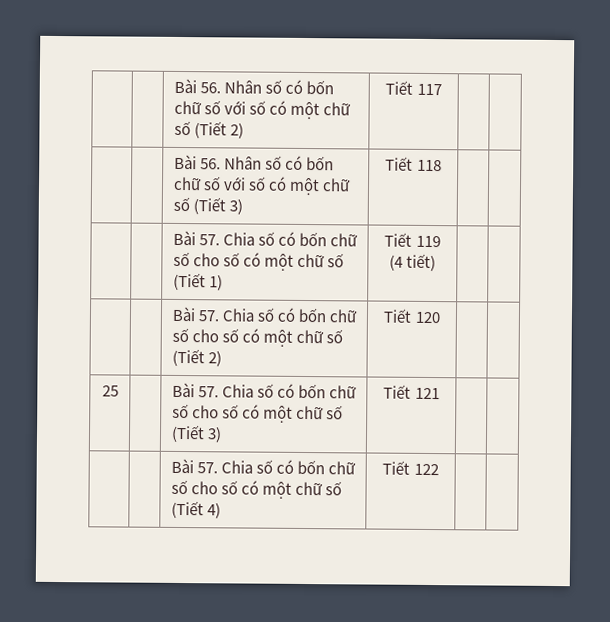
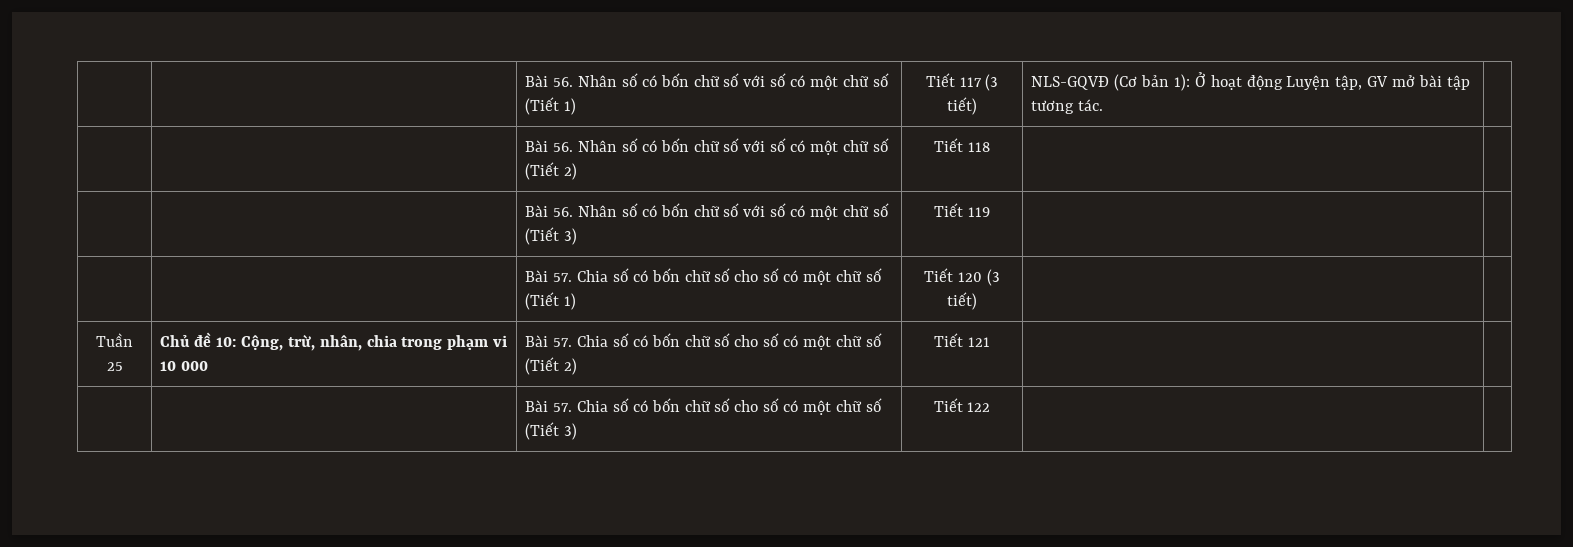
(173, 86) | -> [525,73,889,90] [525,97,577,115] [925,73,999,91] [947,97,977,115] [1031,72,1470,91] [1031,99,1104,114] | | Bài 56. Nhân số có bốn chữ số với số có một chữ số (Tiết 1) | Tiết 117 (3 tiết) | NLS-GQVĐ (Cơ bản 1): Ở hoạt động Luyện tập, GV mở bài tập tương tác. | // |
[416,83,442,96] 117 -> [967,142,990,152] 118
[416,159,442,172] 118 -> [967,207,990,217] 119
[415,235,441,248] [388,254,403,271] 119 (4 -> [958,269,1000,286] 120 (3
(437, 262) | -> [96,333,133,347] [106,362,123,371] [160,332,508,351] [160,361,209,371] Tuần 25 | Chủ đề 10: Cộng, trừ, nhân, chia trong phạm vi 10 000
[383,308,440,324] [101,385,119,397] [171,382,358,399] [171,403,344,423] [170,424,222,443] | Tiết 120 | | // 25 | | Bài 57. Chia số có bốn chữ số cho số có một chữ số (Tiết 3) -> (578, 366) none
[206,502,221,519] 4) -> [564,423,578,440] 3)

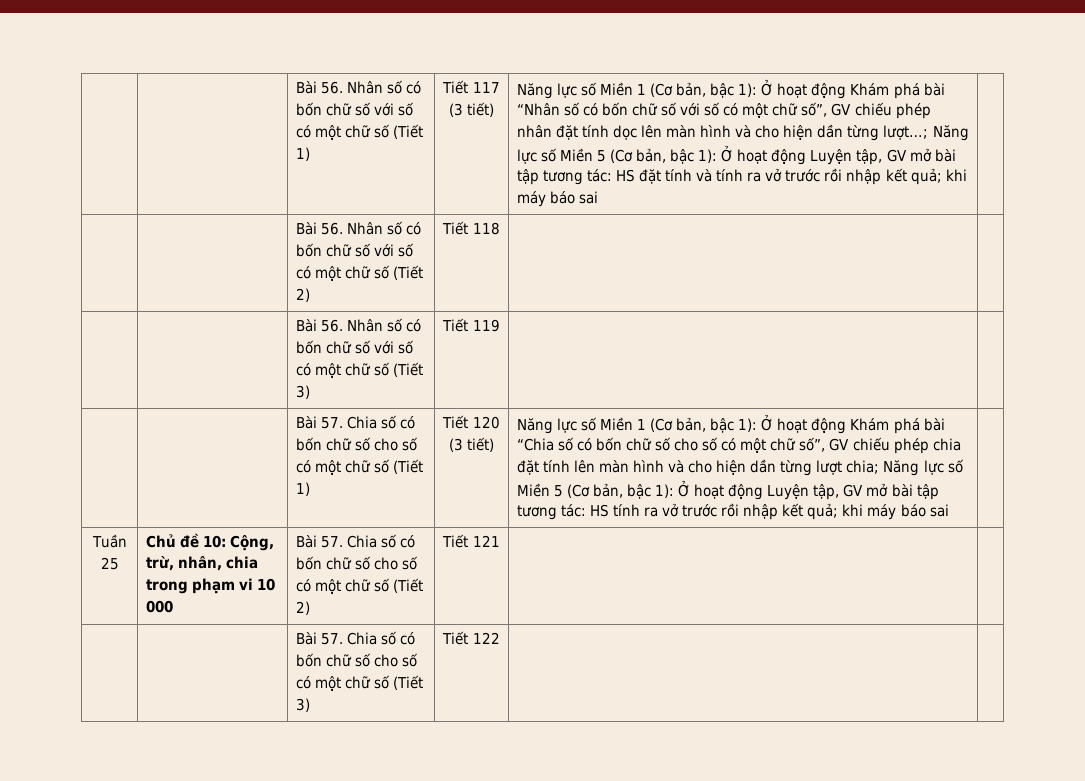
[1031,74,1170,91] NLS-GQVĐ (Cơ bản -> [516,79,945,99] [516,102,931,119] [516,124,969,141] [516,148,695,164] Năng lực số Miền 1 (Cơ bản, bậc 1): Ở hoạt động Khám phá bài “Nhân số có bốn chữ số với số có một chữ số”, GV chiếu phép nhân đặt tính dọc lên màn hình và cho hiện dần từng lượt…; Năng lực số Miền 5 (Cơ bản, bậc
[1078,99,1104,111] tác. -> [586,168,967,185] [516,191,598,207] tác: HS đặt tính và tính ra vở trước rồi nhập kết quả; khi máy báo sai
(977, 301) none -> [516,414,945,434] [516,437,961,454] [516,459,964,476] [516,480,939,500] [516,503,949,520] Năng lực số Miền 1 (Cơ bản, bậc 1): Ở hoạt động Khám phá bài “Chia số có bốn chữ số cho số có một chữ số”, GV chiếu phép chia đặt tính lên màn hình và cho hiện dần từng lượt chia; Năng lực số Miền 5 (Cơ bản, bậc 1): Ở hoạt động Luyện tập, GV mở bài tập tương tác: HS tính ra vở trước rồi nhập kết quả; khi máy báo sai

